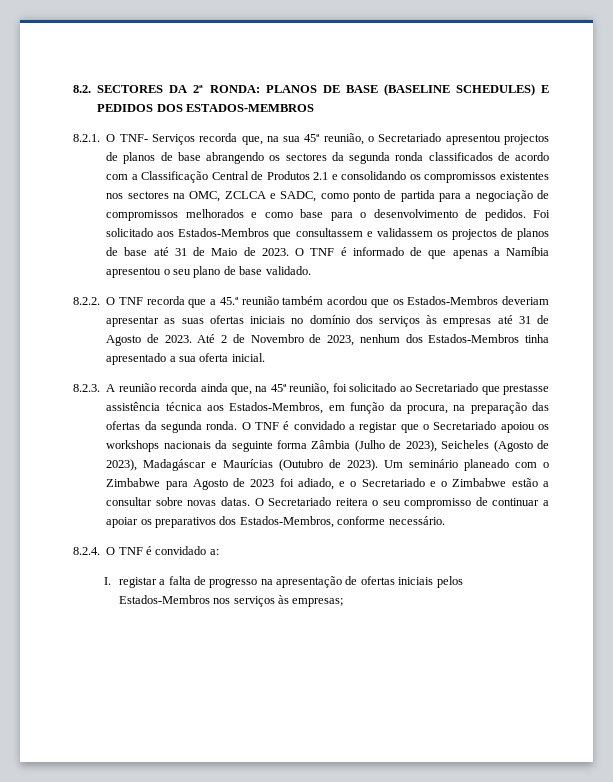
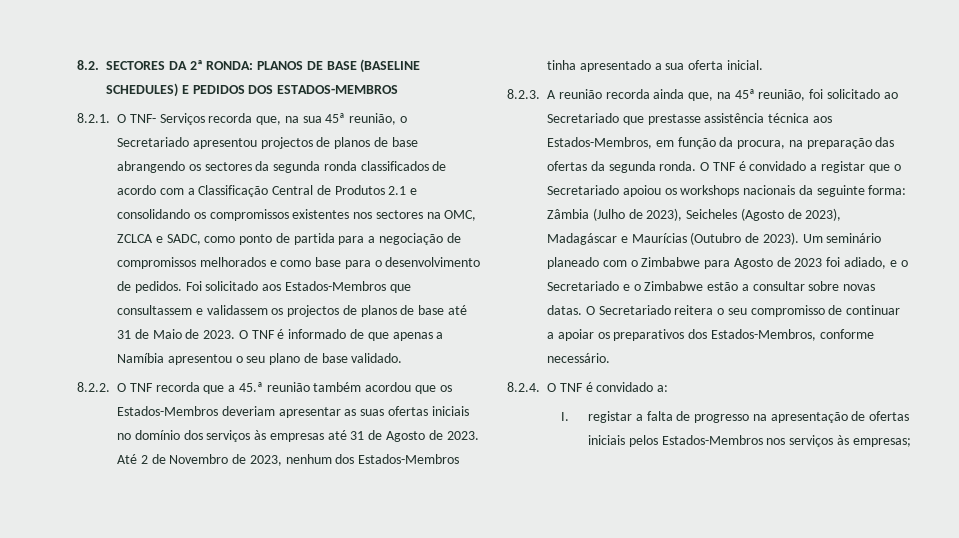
[276,440,307,449] forma -> [868,185,907,195] forma:

